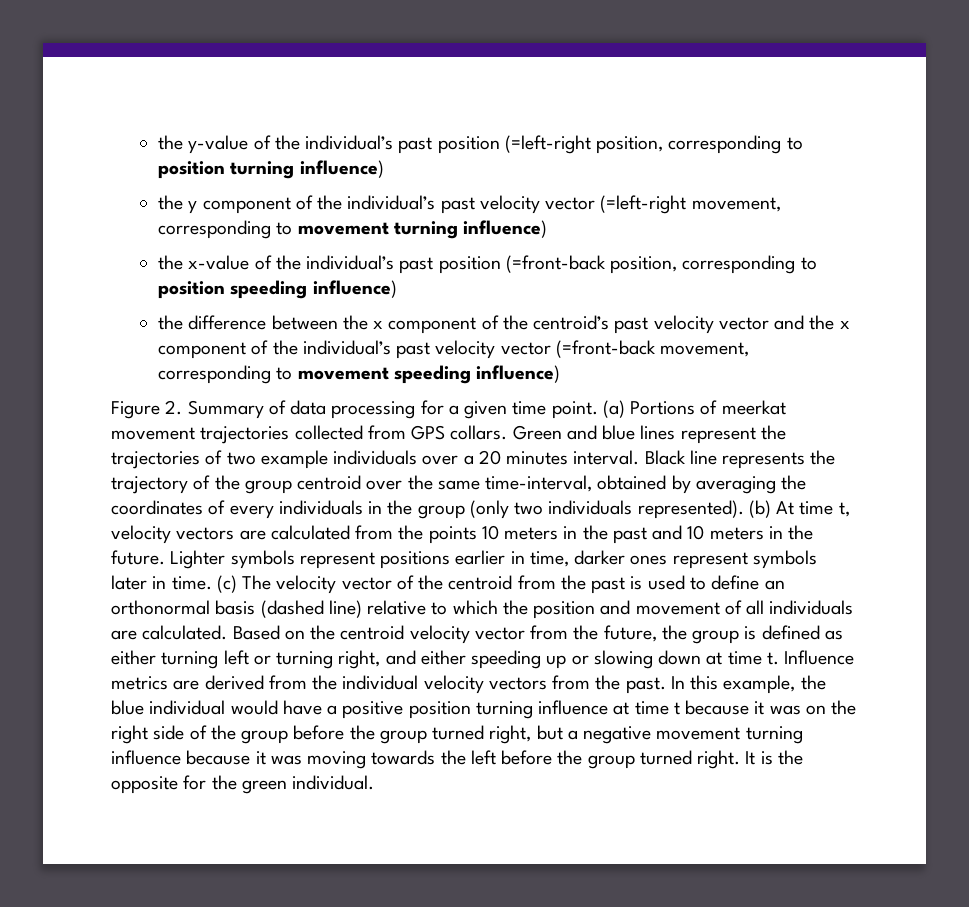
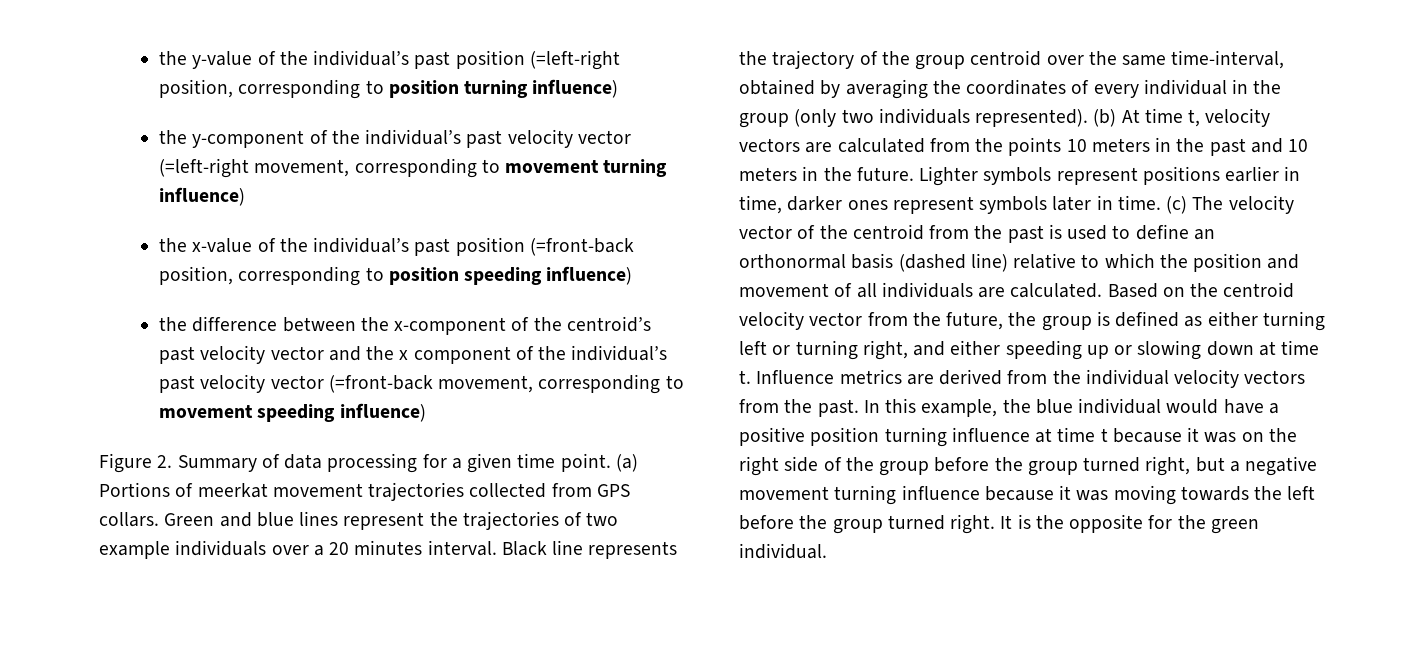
[188,197,291,214] y component -> [192,130,305,148] y-component
[373,317,477,334] x component -> [394,317,507,335] x-component
[278,500,363,515] individuals -> [1143,79,1227,95] individual

